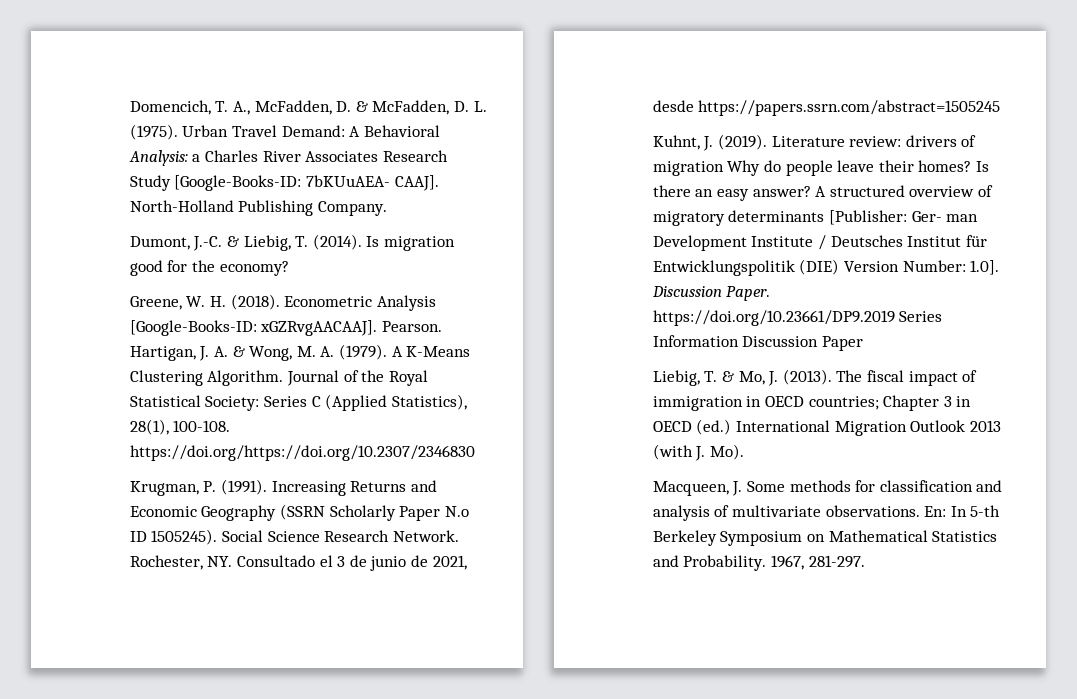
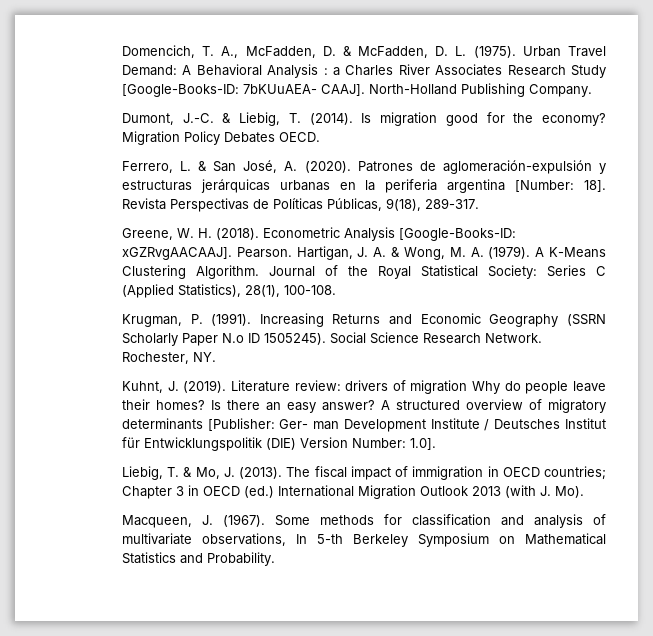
[128,150,188,166] Analysis: -> [267,64,328,78] Analysis :
(289, 268) none -> [121,131,320,145] [121,160,606,174] [121,179,606,193] [121,198,479,212] Migration Policy Debates OECD. // Ferrero, L. & San José, A. (2020). Patrones de aglomeración-expulsión y estructuras jerárquicas urbanas en la periferia argentina [Number: 18]. Revista Perspectivas de Políticas Públicas, 9(18), 289-317.
[129,445,475,461] https://doi.org/https://doi.org/10.2307/2346830 -> (336, 290) none
[237,555,467,571] [652,100,1001,116] Consultado el 3 de junio de 2021, desde https://papers.ssrn.com/abstract=1505245 -> (216, 357) none
[651,286,771,301] [652,310,943,326] [652,335,864,351] Discussion Paper. https://doi.org/10.23661/DP9.2019 Series Information Discussion Paper -> (436, 444) none
(743, 488) none -> [222,514,265,527] (1967).
[825,505,947,517] observations. En: -> [201,533,286,546] observations,
[771,555,865,570] 1967, 281-297. -> (275, 559) none

